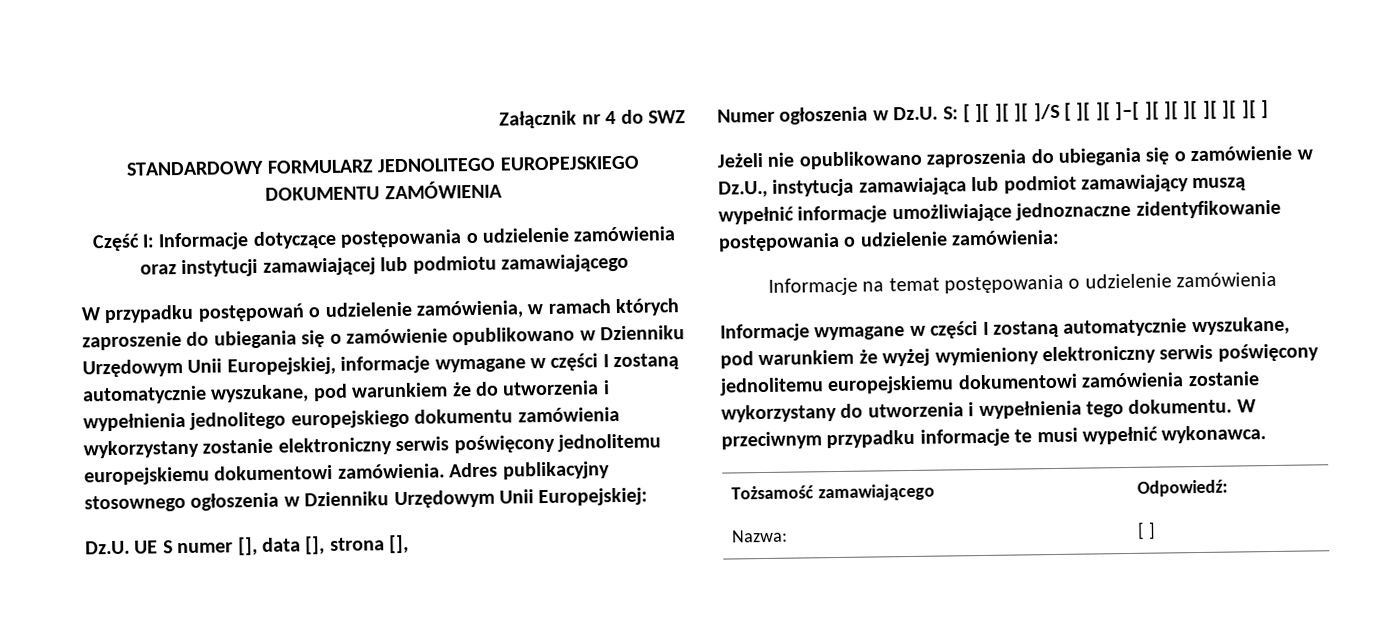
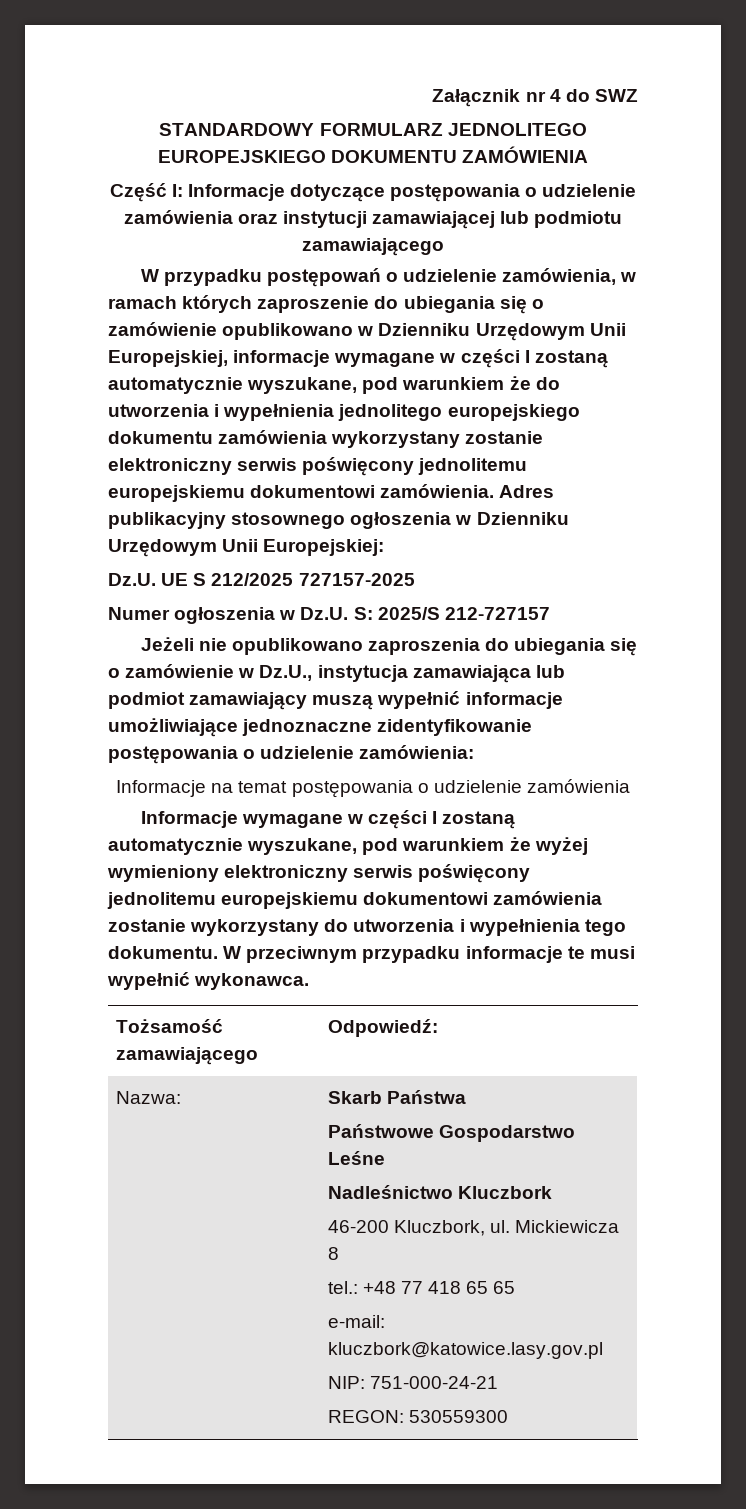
[177,534,410,556] numer [], data [], strona [], -> [211,573,415,586] 212/2025 727157-2025
[963,100,1269,123] [ ][ ][ ][ ]/S [ ][ ][ ]–[ ][ ][ ][ ][ ][ ][ ] -> [377,607,550,620] 2025/S 212-727157
[1137,521,1156,540] [ ] -> [327,1090,466,1104] [327,1124,575,1142] [327,1151,385,1165] [327,1185,552,1199] [327,1220,620,1236] [327,1247,339,1260] [327,1281,516,1294] [327,1315,385,1328] [327,1342,603,1359] [327,1376,498,1389] [327,1410,508,1423] Skarb Państwa // Państwowe Gospodarstwo Leśne // Nadleśnictwo Kluczbork // 46-200 Kluczbork, ul. Mickiewicza 8 // tel.: +48 77 418 65 65 // e-mail: kluczbork@katowice.lasy.gov.pl // NIP: 751-000-24-21 // REGON: 530559300

